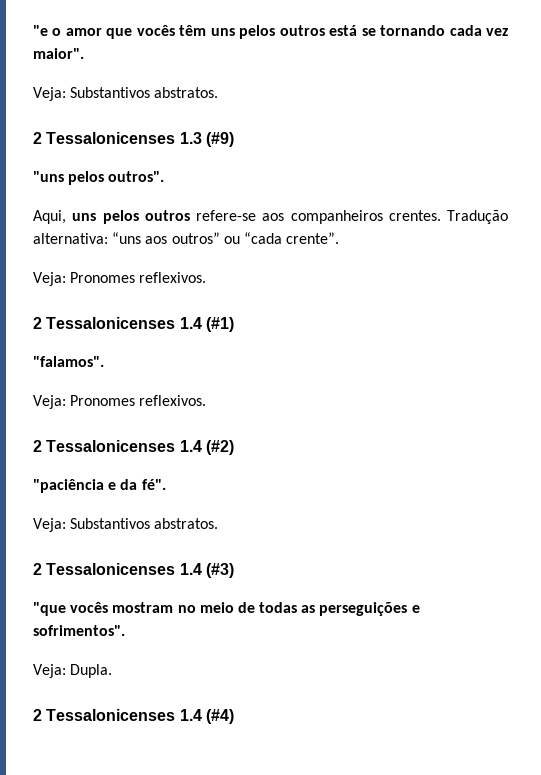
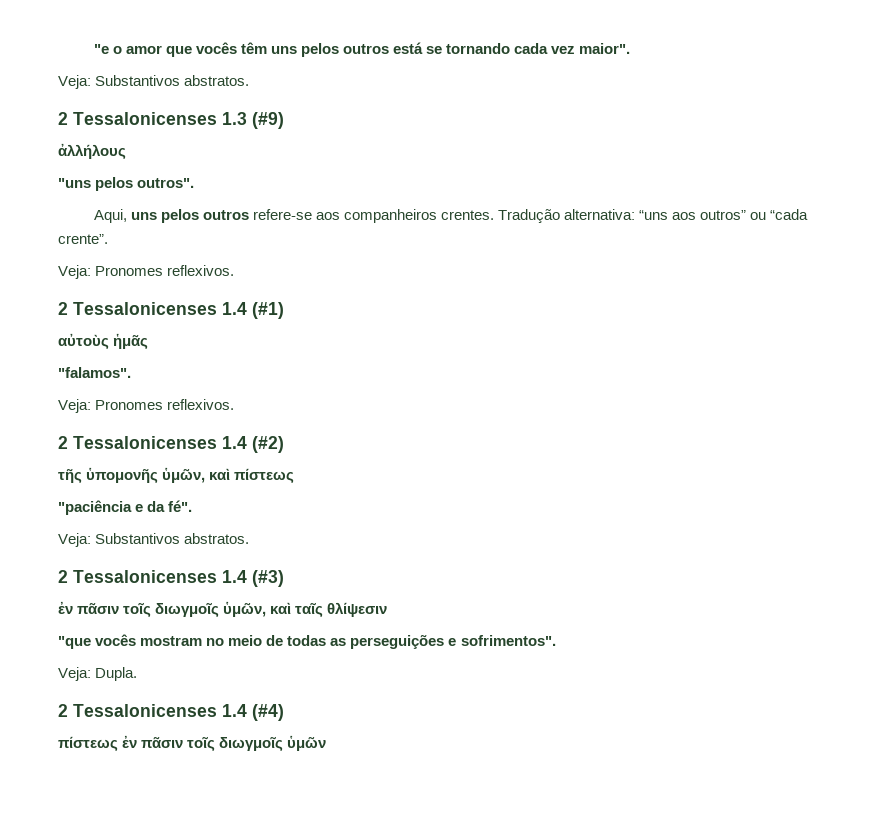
(234, 139) none -> [58,143,126,159] // ἀλλήλους
(234, 324) none -> [58,333,149,349] // αὐτοὺς ἡμᾶς
(234, 447) none -> [58,467,295,483] // τῆς ὑπομονῆς ὑμῶν, καὶ πίστεως
(234, 570) none -> [58,601,388,617] // ἐν πᾶσιν τοῖς διωγμοῖς ὑμῶν, καὶ ταῖς θλίψεσιν
(234, 716) none -> [58,735,327,751] // πίστεως ἐν πᾶσιν τοῖς διωγμοῖς ὑμῶν

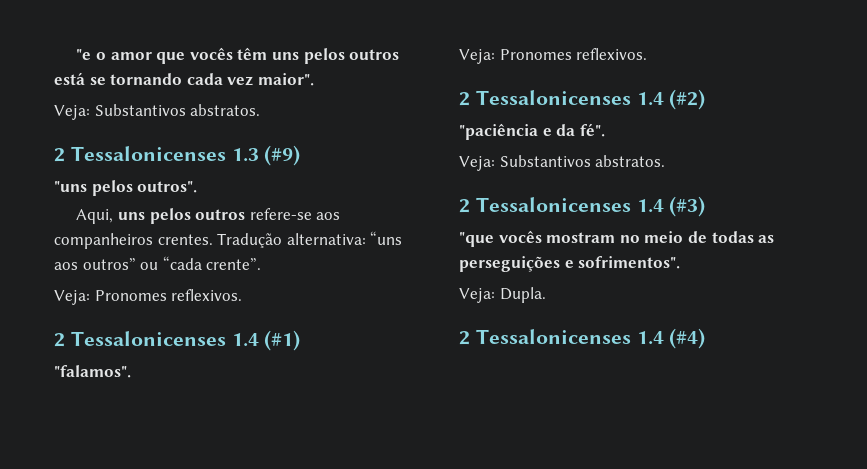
[58,143,126,159] // ἀλλήλους -> (301, 155) none
[58,333,149,349] // αὐτοὺς ἡμᾶς -> (301, 340) none
[58,467,295,483] // τῆς ὑπομονῆς ὑμῶν, καὶ πίστεως -> (706, 99) none
[58,601,388,617] // ἐν πᾶσιν τοῖς διωγμοῖς ὑμῶν, καὶ ταῖς θλίψεσιν -> (706, 206) none
[58,735,327,751] // πίστεως ἐν πᾶσιν τοῖς διωγμοῖς ὑμῶν -> (706, 338) none

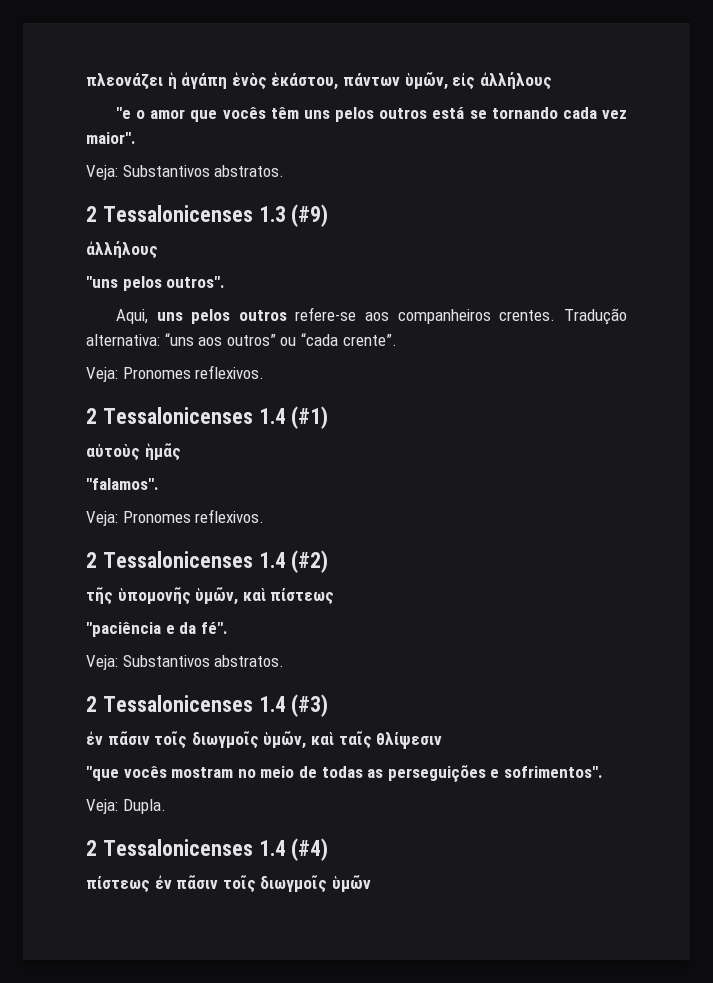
(76, 54) none -> [86,72,552,90] πλεονάζει ἡ ἀγάπη ἑνὸς ἑκάστου, πάντων ὑμῶν, εἰς ἀλλήλους //
(301, 155) none -> [86,241,158,259] // ἀλλήλους
(301, 340) none -> [86,443,181,461] // αὐτοὺς ἡμᾶς
(706, 99) none -> [86,587,335,605] // τῆς ὑπομονῆς ὑμῶν, καὶ πίστεως
(706, 206) none -> [86,731,443,749] // ἐν πᾶσιν τοῖς διωγμοῖς ὑμῶν, καὶ ταῖς θλίψεσιν
(706, 338) none -> [86,875,371,893] // πίστεως ἐν πᾶσιν τοῖς διωγμοῖς ὑμῶν

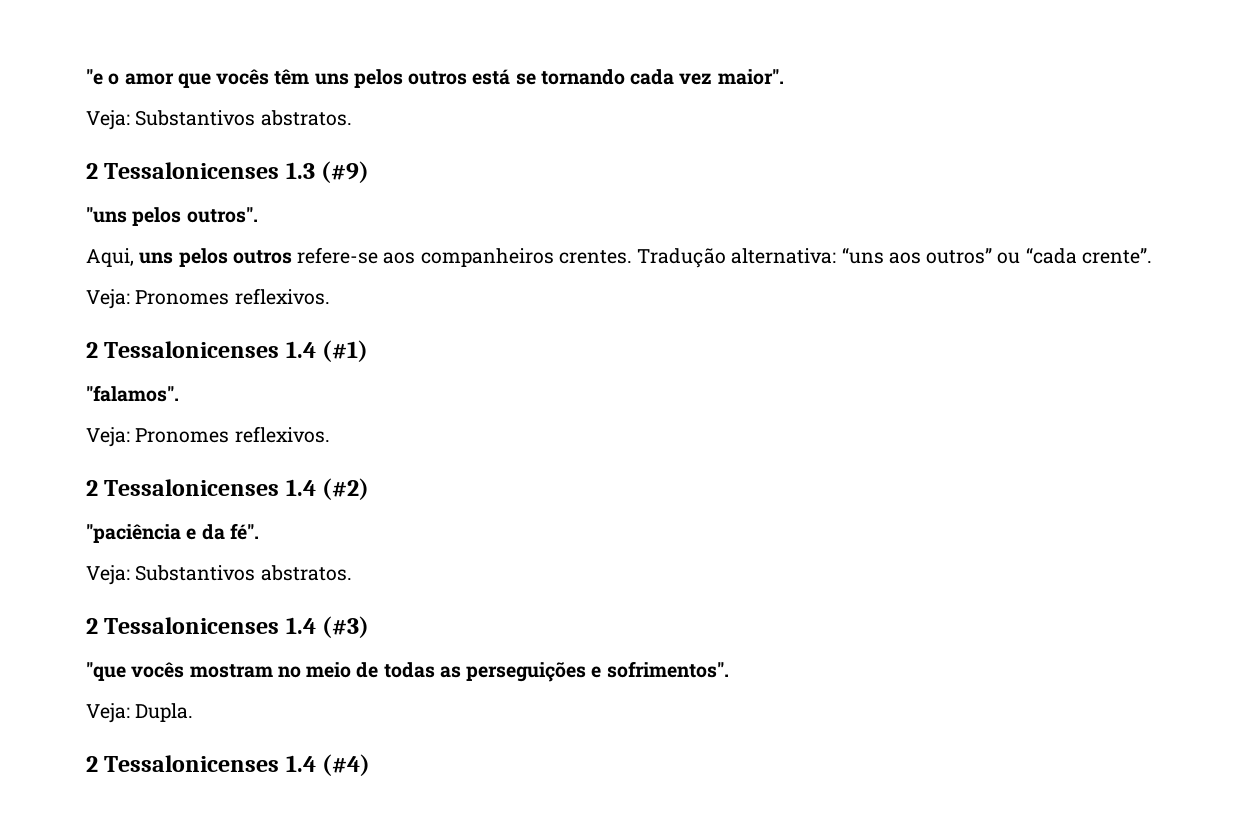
[86,72,552,90] πλεονάζει ἡ ἀγάπη ἑνὸς ἑκάστου, πάντων ὑμῶν, εἰς ἀλλήλους // -> (86, 77) none
[86,241,158,259] // ἀλλήλους -> (370, 172) none
[86,443,181,461] // αὐτοὺς ἡμᾶς -> (369, 351) none
[86,587,335,605] // τῆς ὑπομονῆς ὑμῶν, καὶ πίστεως -> (370, 489) none
[86,731,443,749] // ἐν πᾶσιν τοῖς διωγμοῖς ὑμῶν, καὶ ταῖς θλίψεσιν -> (370, 627) none
[86,875,371,893] // πίστεως ἐν πᾶσιν τοῖς διωγμοῖς ὑμῶν -> (371, 765) none

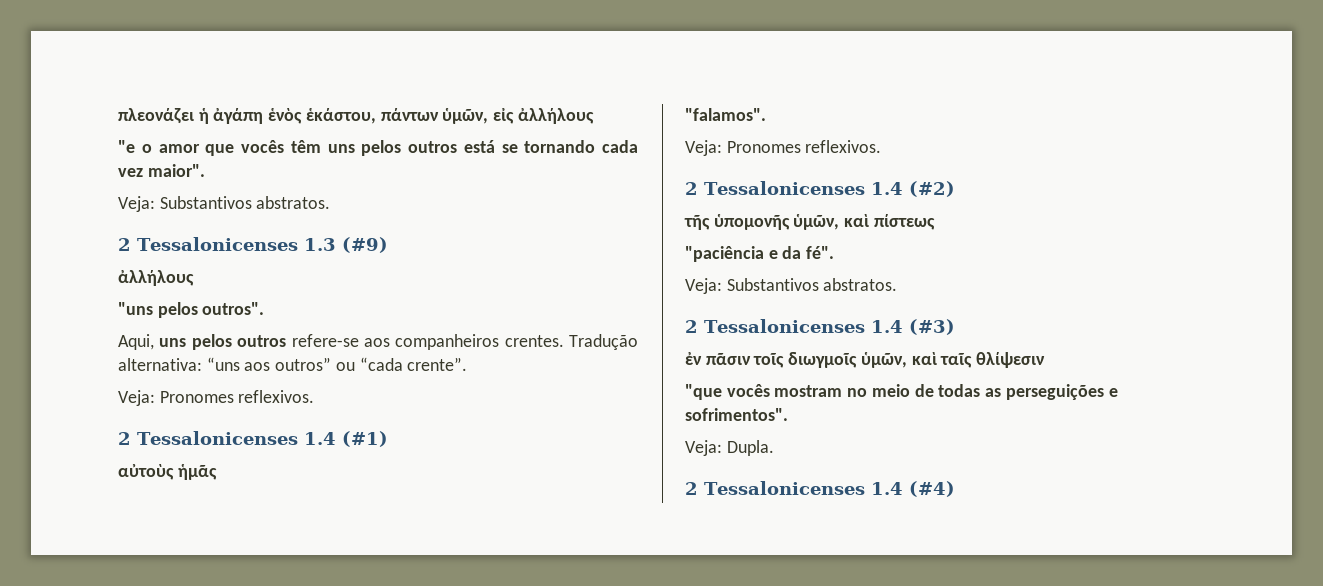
(86, 77) none -> [118,108,594,124] πλεονάζει ἡ ἀγάπη ἑνὸς ἑκάστου, πάντων ὑμῶν, εἰς ἀλλήλους //
(370, 172) none -> [118,270,194,286] // ἀλλήλους
(369, 351) none -> [118,464,217,480] // αὐτοὺς ἡμᾶς
(370, 489) none -> [684,214,935,230] // τῆς ὑπομονῆς ὑμῶν, καὶ πίστεως
(370, 627) none -> [685,352,1046,368] // ἐν πᾶσιν τοῖς διωγμοῖς ὑμῶν, καὶ ταῖς θλίψεσιν

